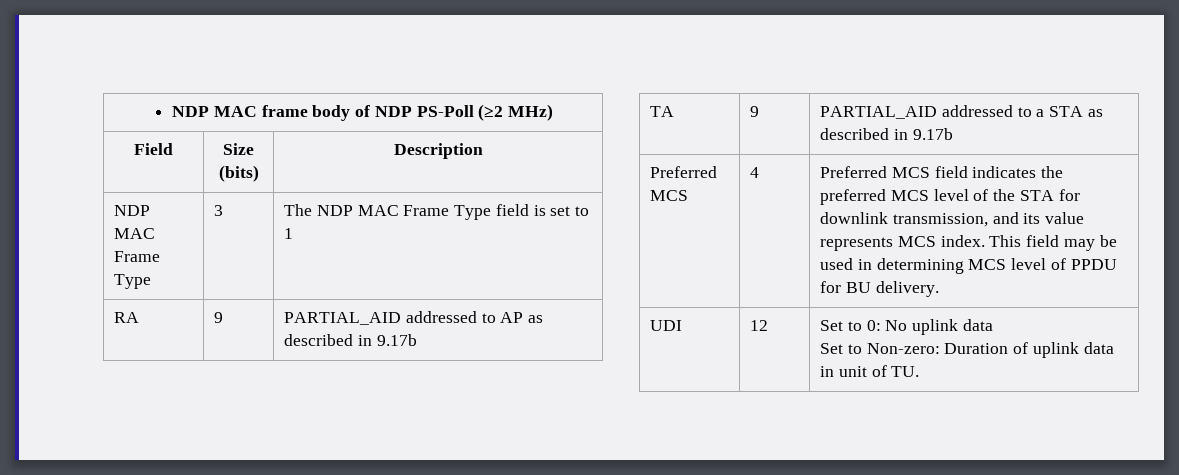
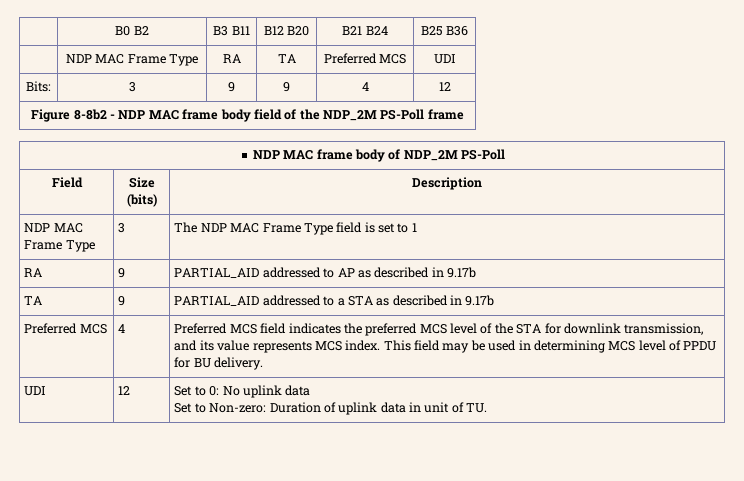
(172, 111) none -> [115,26,149,36] [213,26,250,36] [263,26,310,36] [342,26,388,35] [420,26,469,36] [65,54,199,66] [222,54,241,63] [277,54,296,63] [323,53,407,64] [433,54,456,64] [26,81,51,92] [128,82,136,92] [228,82,236,92] [283,82,290,92] [361,82,369,91] [438,82,451,91] [31,109,464,122] | B0 B2 | B3 B11 | B12 B20 | B21 B24 | B25 B36 // | NDP MAC Frame Type | RA | TA | Preferred MCS | UDI // Bits: | 3 | 9 | 9 | 4 | 12 // Figure 8-8b2 - NDP MAC frame body field of the NDP_2M PS-Poll frame //
[374,104,554,121] NDP PS-Poll (≥2 MHz) -> [403,149,505,161] NDP_2M PS-Poll

